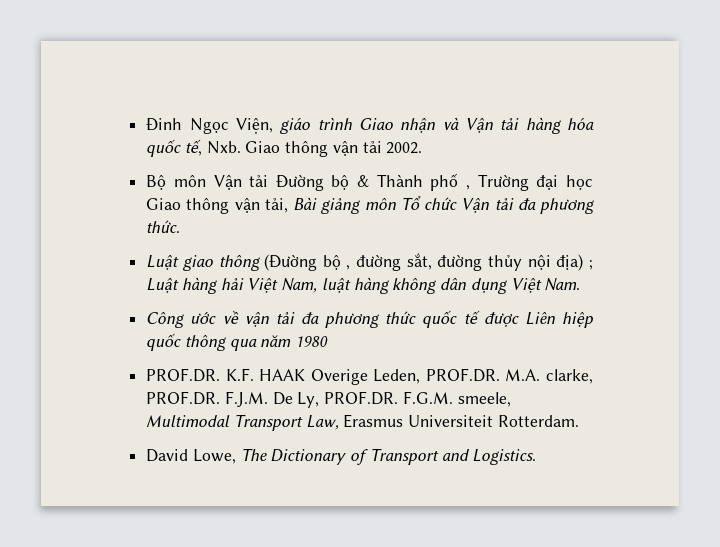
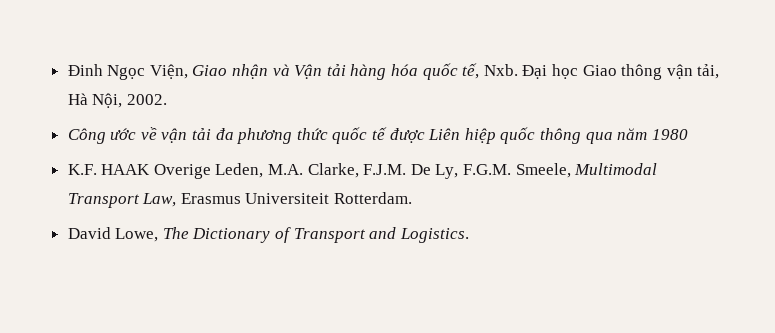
[280,117,352,134] giáo trình -> (188, 71) none
[245,141,423,157] [146,173,559,191] Giao thông vận tải 2002. // Bộ môn Vận tải Đường bộ & Thành phố , Trường đại -> [522,65,548,79] Đại
[293,196,594,214] [146,220,181,233] [146,253,593,271] [146,277,581,294] Bài giảng môn Tổ chức Vận tải đa phương thức. // Luật giao thông (Đường bộ , đường sắt, đường thủy nội địa) ; Luật hàng hải Việt Nam, luật hàng không dân dụng Việt Nam. -> [67,93,167,108] Hà Nội, 2002.
[146,368,221,382] PROF.DR. -> (688, 134) none
[425,368,593,384] [146,391,511,408] PROF.DR. M.A. clarke, PROF.DR. F.J.M. De Ly, PROF.DR. F.G.M. smeele, -> [268,163,571,179] M.A. Clarke, F.J.M. De Ly, F.G.M. Smeele,

